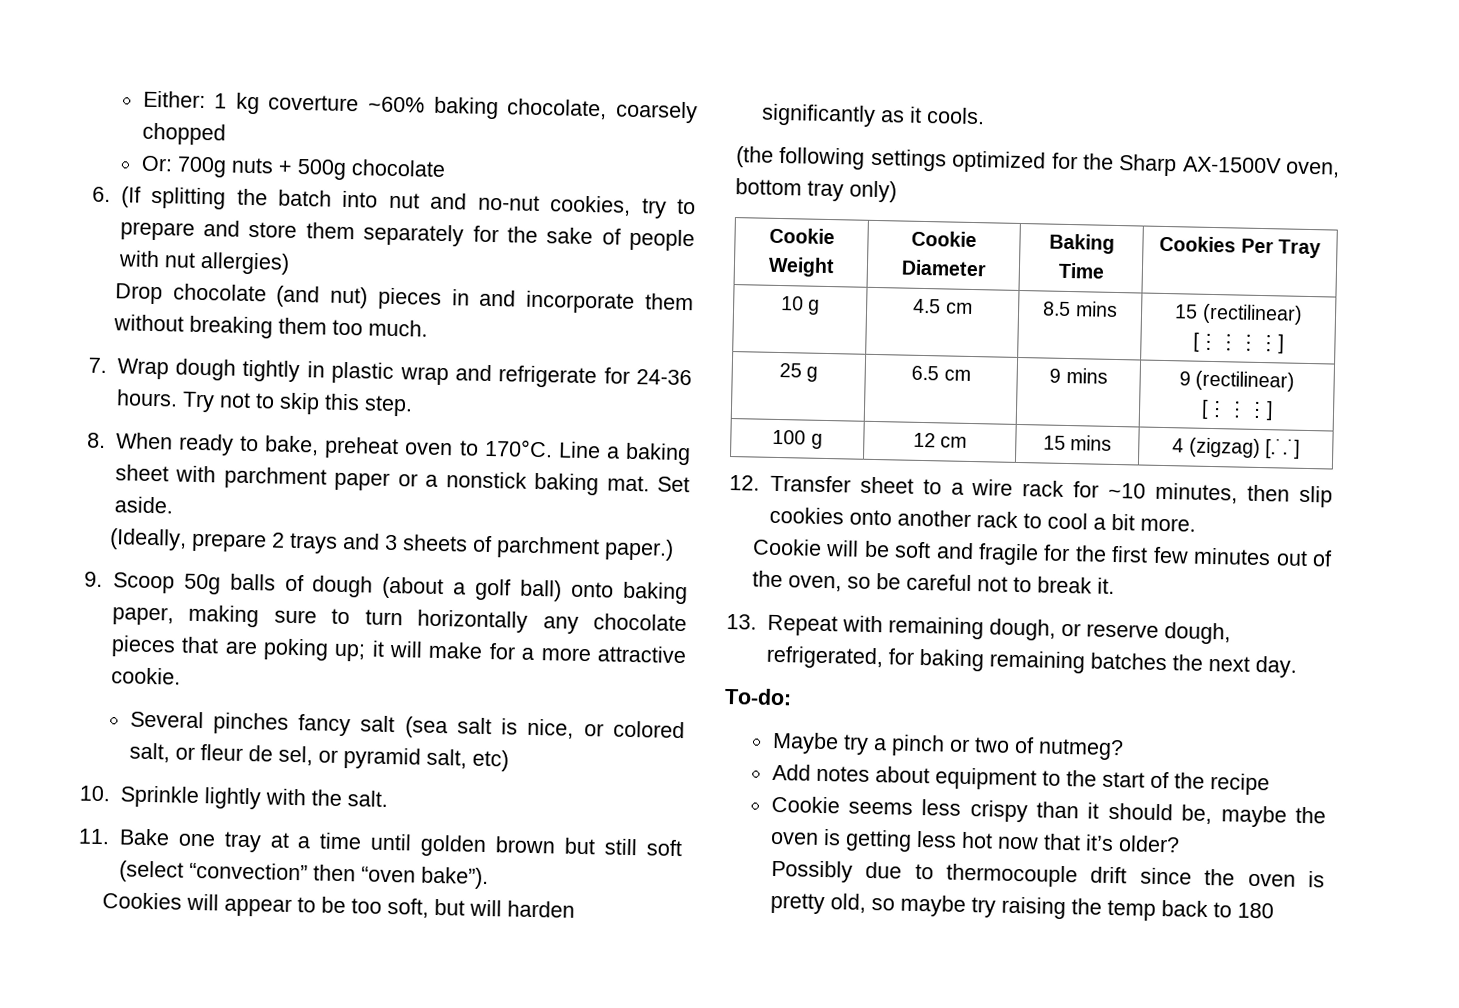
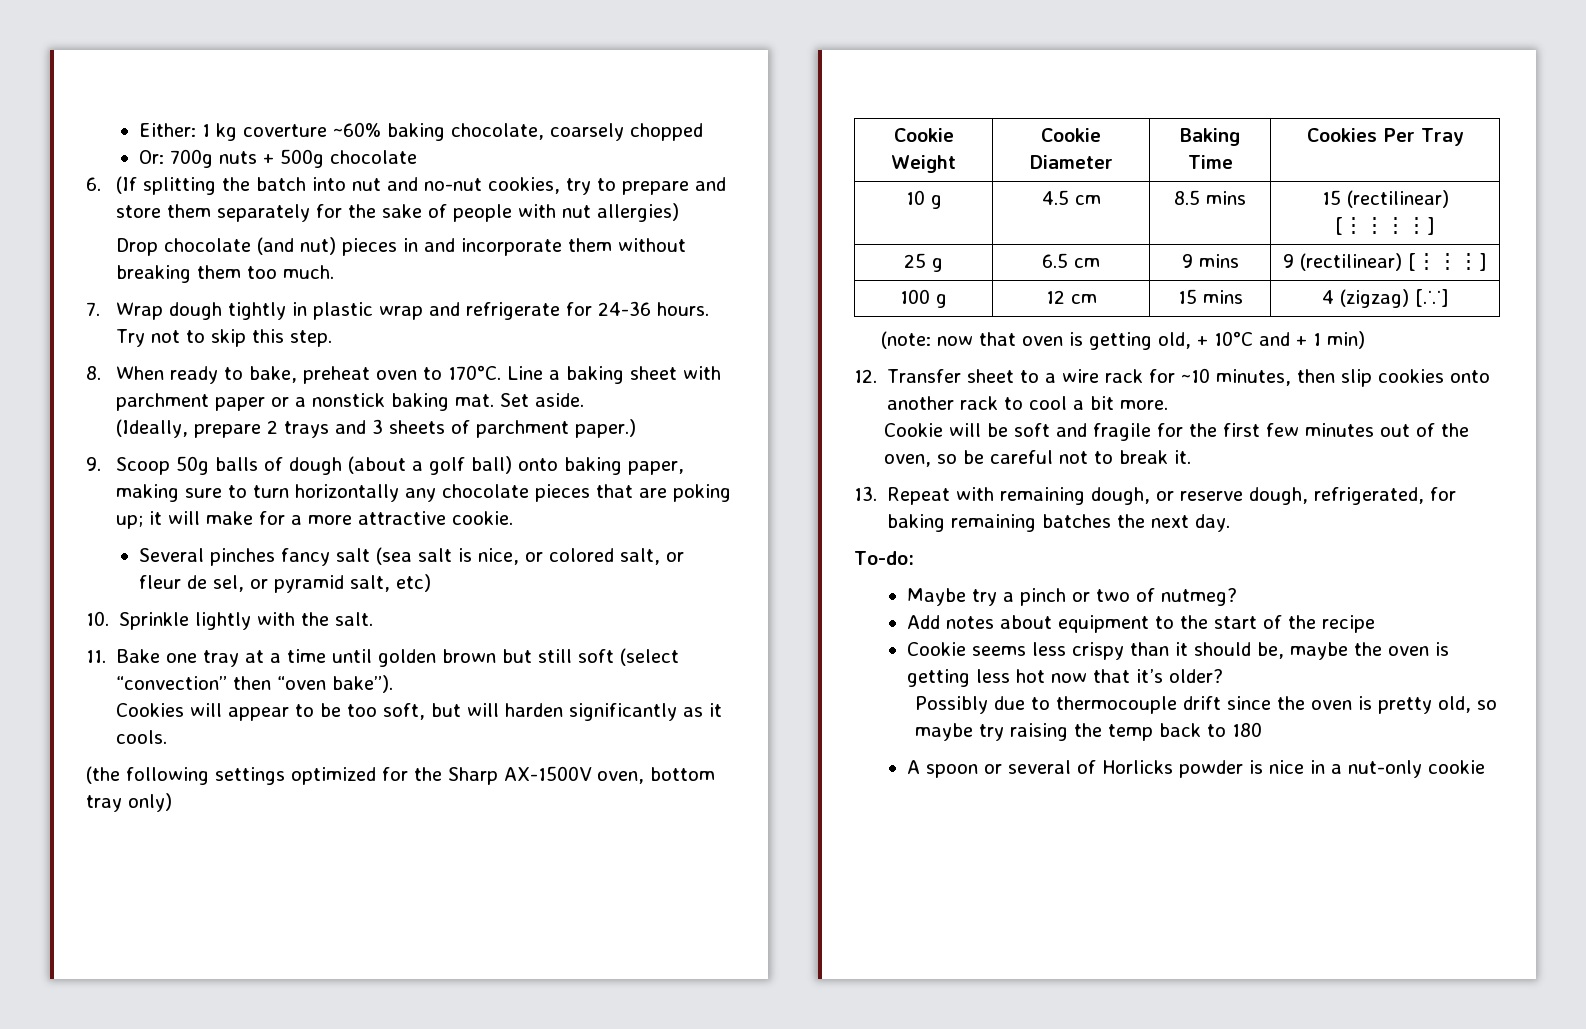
(1300, 448) none -> [881,331,1366,350] // (note: now that oven is getting old, + 10°C and + 1 min)
(1274, 910) none -> [907,760,1486,778] // A spoon or several of Horlicks powder is nice in a nut-only cookie

